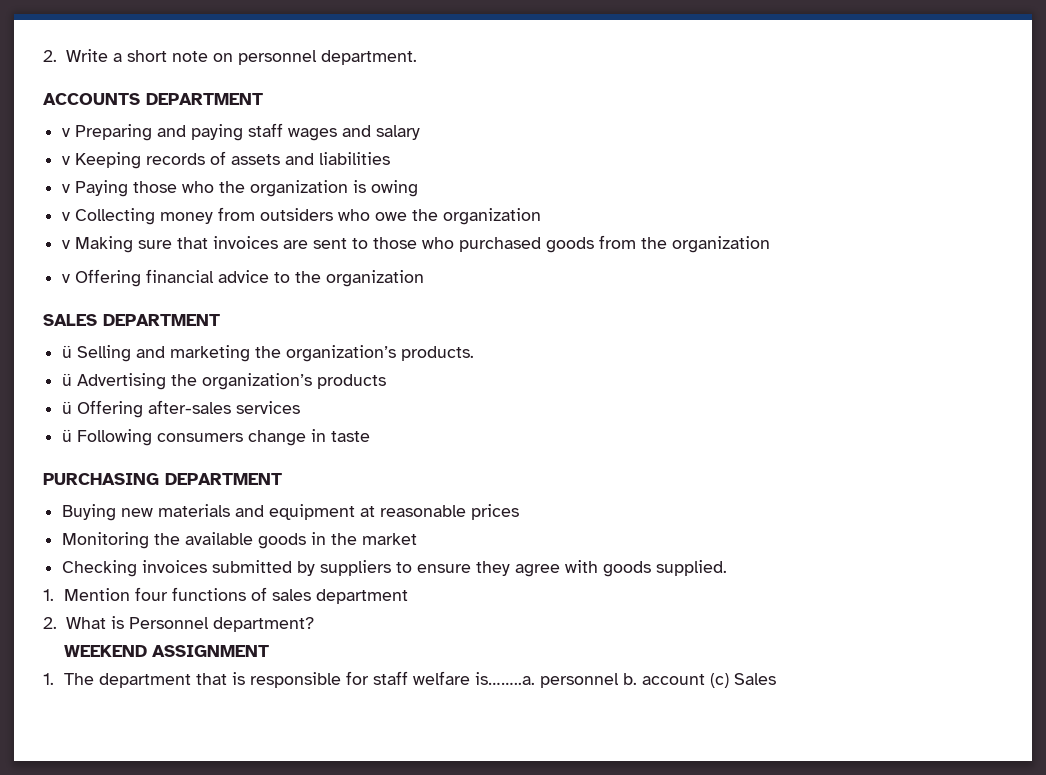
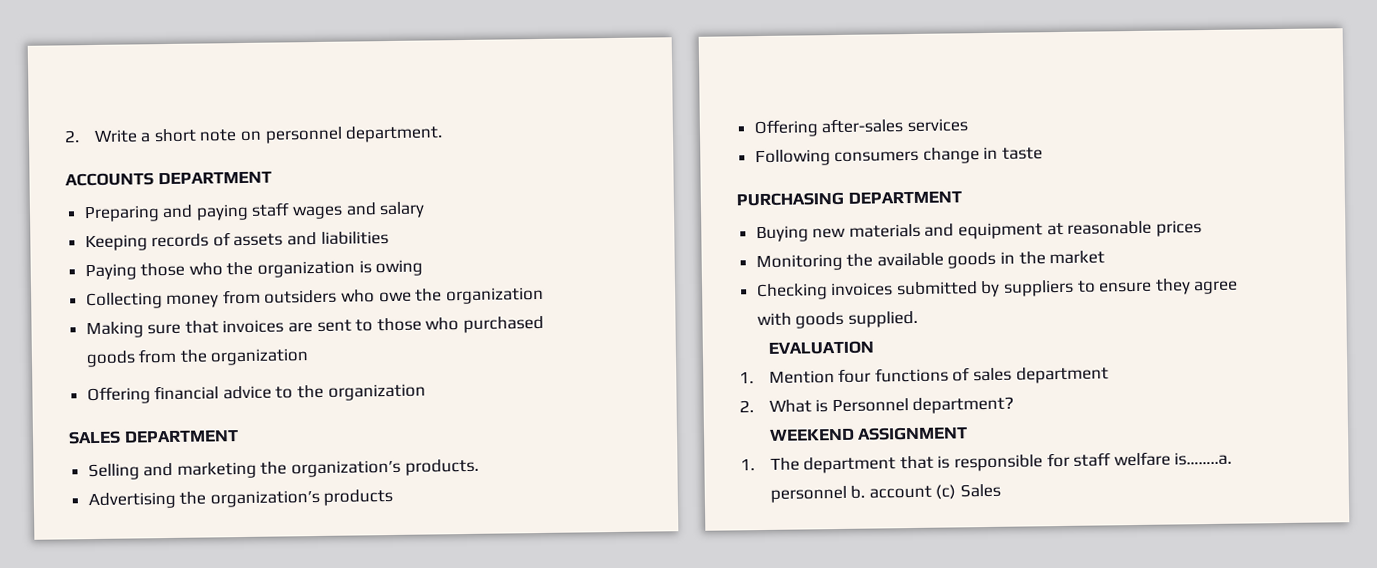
[62,128,71,137] v -> (272, 177) none
[62,156,71,165] v -> (426, 210) none
[62,184,71,193] v -> (389, 238) none
[62,212,71,221] v -> (424, 268) none
[62,240,71,249] v -> (544, 295) none
[62,274,71,283] v -> (310, 357) none
[62,345,73,358] ü -> (239, 436) none
[62,373,73,386] ü -> (479, 467) none
[62,401,73,414] ü -> (394, 497) none
[62,429,73,442] ü -> (968, 125) none
(728, 568) none -> [767,340,874,355] // EVALUATION

